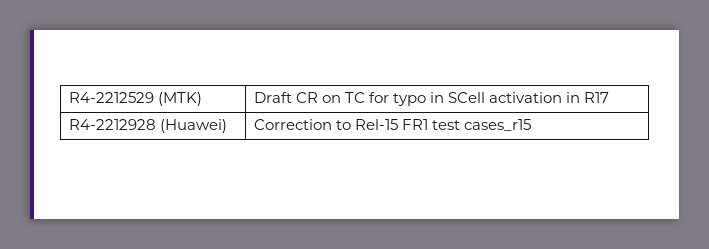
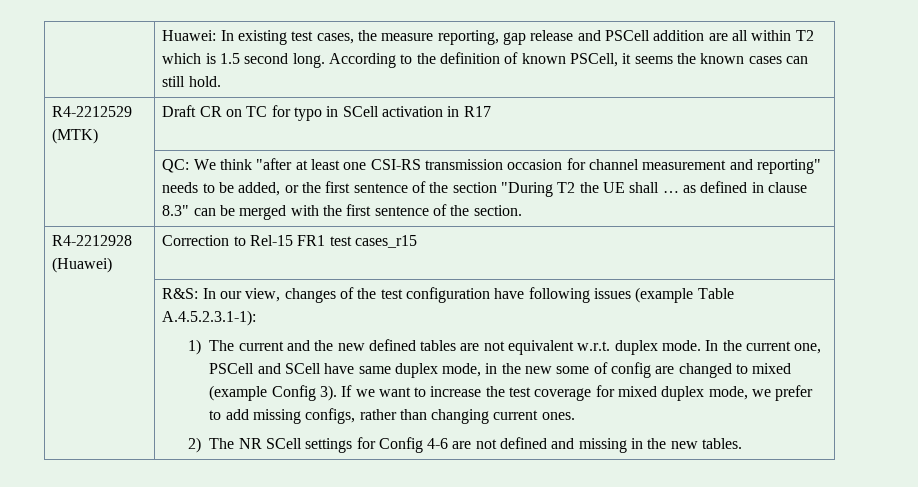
(68, 97) none -> [162,30,814,45] [162,52,808,68] [162,76,221,87] | Huawei: In existing test cases, the measure reporting, gap release and PSCell addition are all within T2 which is 1.5 second long. According to the definition of known PSCell, it seems the known cases can still hold. //
(610, 97) none -> [162,158,821,174] [162,181,807,197] [162,204,522,220] // | QC: We think "after at least one CSI-RS transmission occasion for channel measurement and reporting" needs to be added, or the first sentence of the section "During T2 the UE shall … as defined in clause 8.3" can be merged with the first sentence of the section.
(531, 125) none -> [162,287,734,303] [162,310,257,326] [188,339,822,355] [209,362,792,378] [209,385,814,401] [209,408,575,424] [188,437,743,453] // | R&S: In our view, changes of the test configuration have following issues (example Table A.4.5.2.3.1-1): // 1) The current and the new defined tables are not equivalent w.r.t. duplex mode. In the current one, PSCell and SCell have same duplex mode, in the new some of config are changed to mixed (example Config 3). If we want to increase the test coverage for mixed duplex mode, we prefer to add missing configs, rather than changing current ones. // 2) The NR SCell settings for Config 4-6 are not defined and missing in the new tables.

